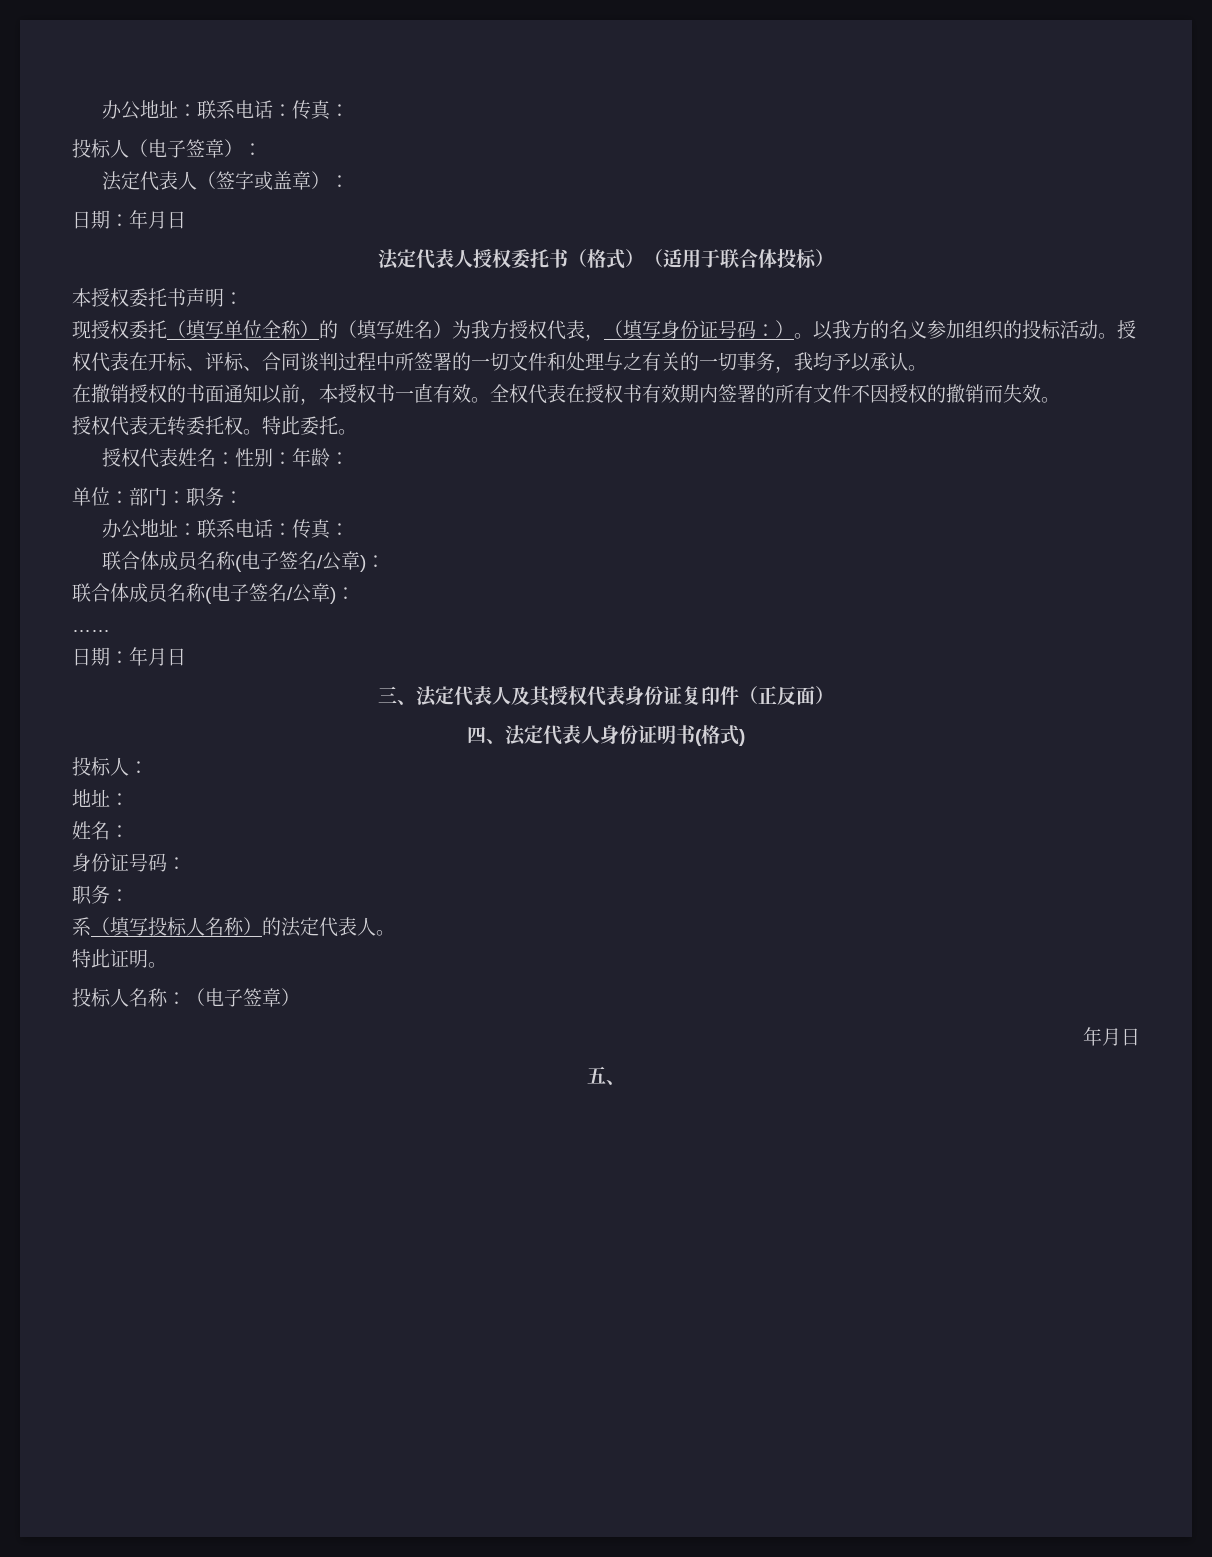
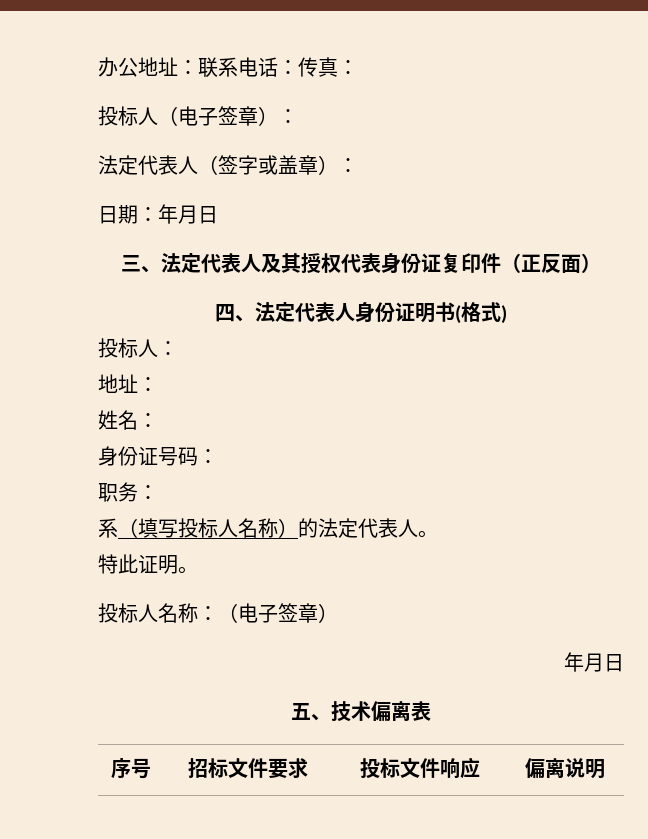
[378,248,834,270] [72,288,243,308] [72,320,1136,341] [72,352,927,373] [72,384,1060,405] [72,416,357,436] [102,448,350,468] [72,487,243,507] [102,519,350,539] [102,551,386,572] [72,583,355,604] [72,630,110,632] [72,647,186,666] // 法定代表人授权委托书（格式）（适用于联合体投标） // 本授权委托书声明： // 现授权委托（填写单位全称）的（填写姓名）为我方授权代表，（填写身份证号码：）。以我方的名义参加组织的投标活动。授权代表在开标、评标、合同谈判过程中所签署的一切文件和处理与之有关的一切事务，我均予以承认。 // 在撤销授权的书面通知以前，本授权书一直有效。全权代表在授权书有效期内签署的所有文件不因授权的撤销而失效。 // 授权代表无转委托权。特此委托。 // 授权代表姓名：性别：年龄： // 单位：部门：职务： // 办公地址：联系电话：传真： // 联合体成员名称(电子签名/公章)： // 联合体成员名称(电子签名/公章)： // …… // 日期：年月日 -> (218, 215) none
(625, 1082) none -> [331,701,431,722] [110,758,151,779] [188,758,308,779] [359,757,480,779] [524,758,605,779] 技术偏离表 // 序号 | 招标文件要求 | 投标文件响应 | 偏离说明

